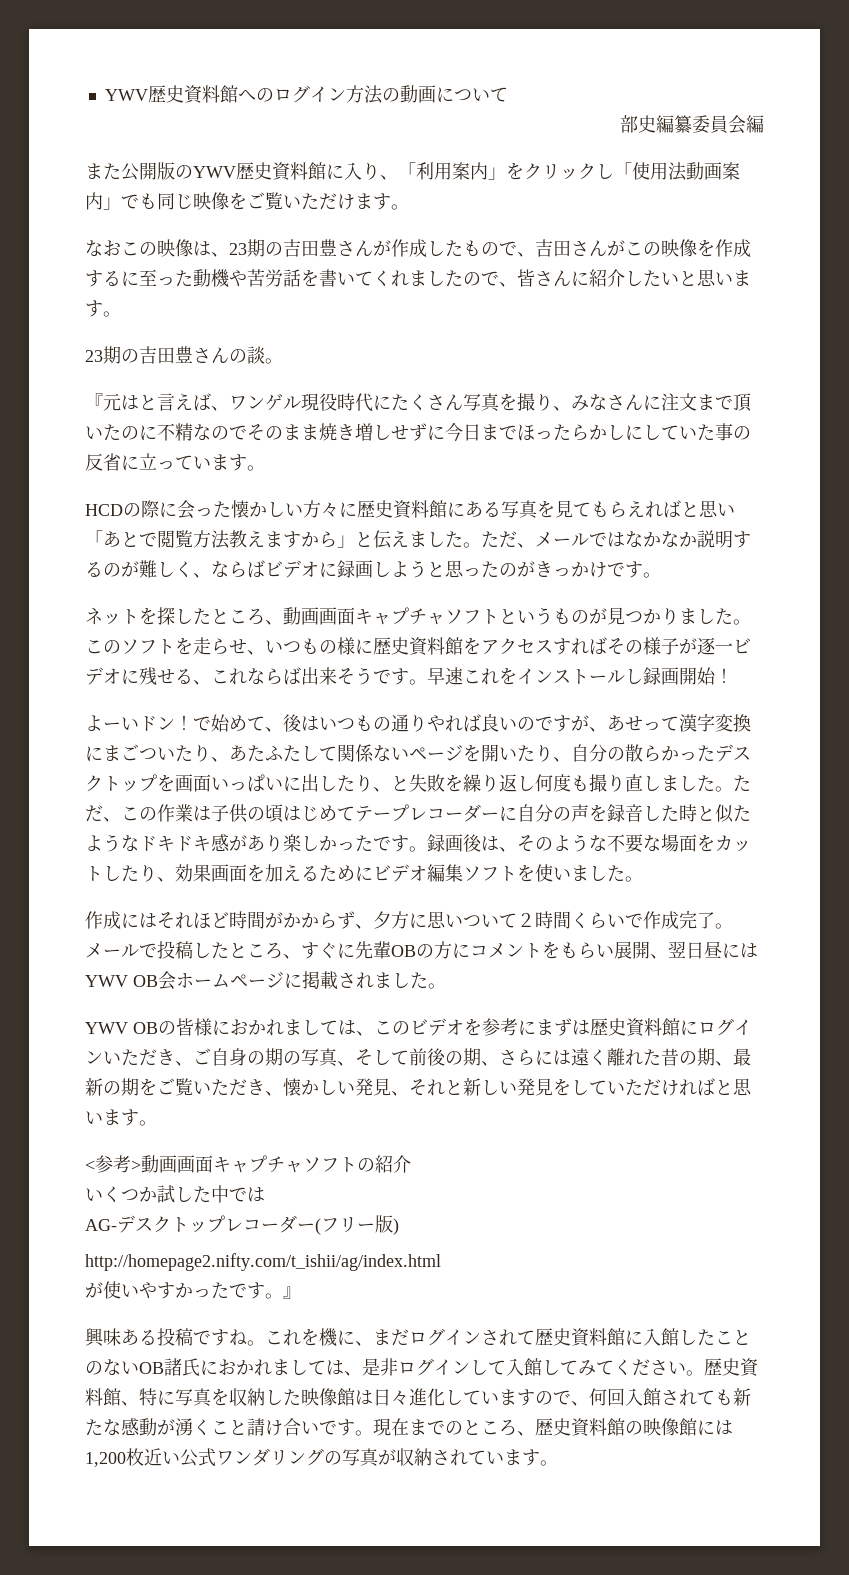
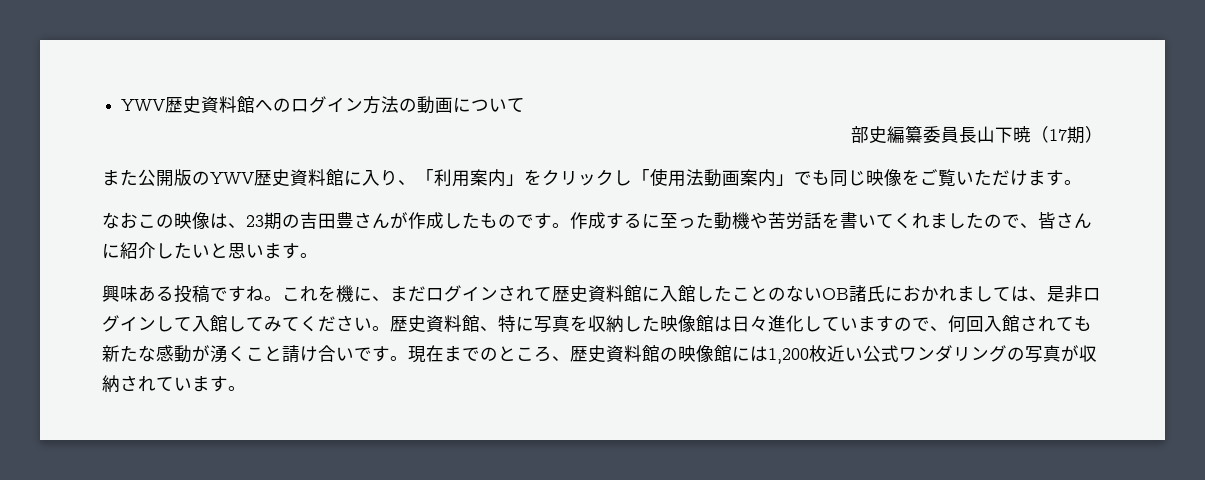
[728,115,764,134] 会編 -> [959,126,1103,144] 長山下暁（17期）
[517,239,715,257] 、吉田さんがこの映像を -> [534,213,570,229] す。
[85,346,283,364] [85,393,751,412] [85,423,751,442] [85,453,265,471] [85,500,735,519] [85,530,751,549] [85,560,661,578] [85,607,751,625] [85,637,751,656] [85,667,733,686] [85,713,751,732] [85,744,751,762] [85,774,751,792] [85,804,751,823] [85,834,751,853] [85,864,643,882] [85,910,733,929] [85,941,758,959] [85,971,446,990] [85,1018,752,1037] [85,1048,751,1067] [85,1078,752,1096] [85,1109,157,1126] [85,1155,411,1173] [85,1185,265,1203] [85,1215,399,1235] [85,1253,441,1271] [85,1281,301,1299] // 23期の吉田豊さんの談。 // 『元はと言えば、ワンゲル現役時代にたくさん写真を撮り、みなさんに注文まで頂いたのに不精なのでそのまま焼き増しせずに今日までほったらかしにしていた事の反省に立っています。 // HCDの際に会った懐かしい方々に歴史資料館にある写真を見てもらえればと思い「あとで閲覧方法教えますから」と伝えました。ただ、メールではなかなか説明するのが難しく、ならばビデオに録画しようと思ったのがきっかけです。 // ネットを探したところ、動画画面キャプチャソフトというものが見つかりました。このソフトを走らせ、いつもの様に歴史資料館をアクセスすればその様子が逐一ビデオに残せる、これならば出来そうです。早速これをインストールし録画開始！ // よーいドン！で始めて、後はいつもの通りやれば良いのですが、あせって漢字変換にまごついたり、あたふたして関係ないページを開いたり、自分の散らかったデスクトップを画面いっぱいに出したり、と失敗を繰り返し何度も撮り直しました。ただ、この作業は子供の頃はじめてテープレコーダーに自分の声を録音した時と似たようなドキドキ感があり楽しかったです。録画後は、そのような不要な場面をカットしたり、効果画面を加えるためにビデオ編集ソフトを使いました。 // 作成にはそれほど時間がかからず、夕方に思いついて２時間くらいで作成完了。メールで投稿したところ、すぐに先輩OBの方にコメントをもらい展開、翌日昼にはYWV OB会ホームページに掲載されました。 // YWV OBの皆様におかれましては、このビデオを参考にまずは歴史資料館にログインいただき、ご自身の期の写真、そして前後の期、さらには遠く離れた昔の期、最新の期をご覧いただき、懐かしい発見、それと新しい発見をしていただければと思います。 // <参考>動画画面キャプチャソフトの紹介 // いくつか試した中では // AG-デスクトップレコーダー(フリー版) // http://homepage2.nifty.com/t_ishii/ag/index.html // が使いやすかったです。』 -> (318, 255) none

